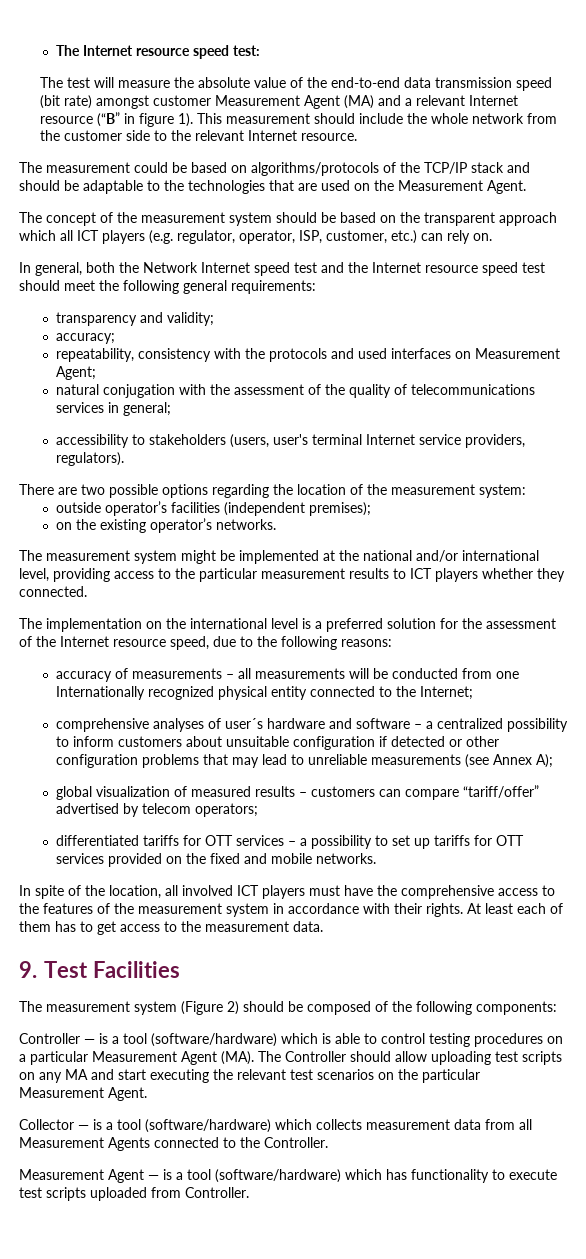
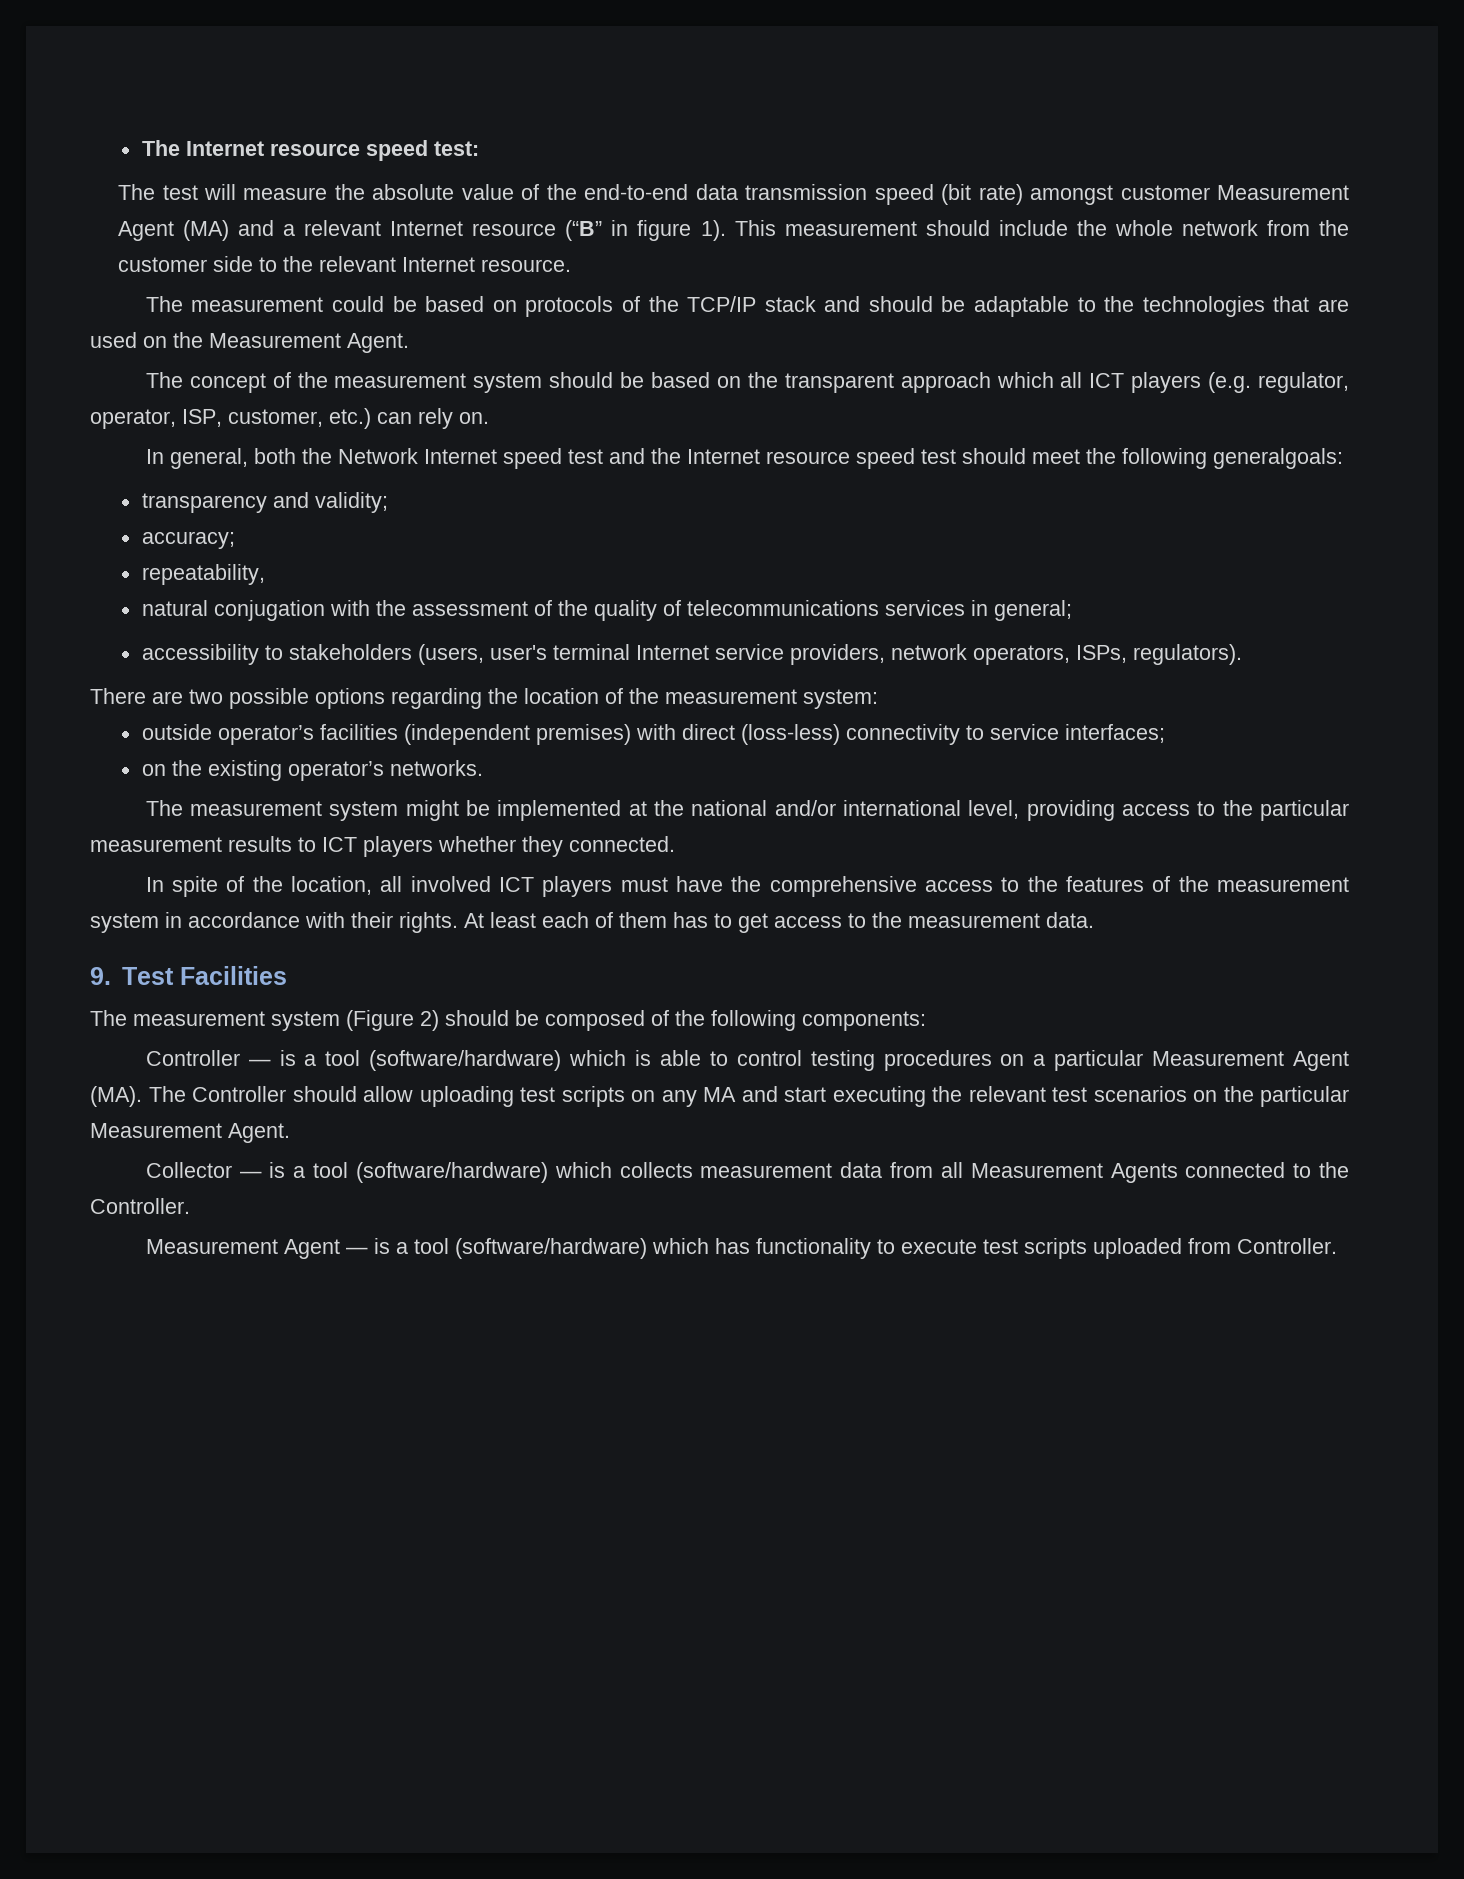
[251,162,379,176] algorithms/protocols -> [525,296,614,317] protocols
[183,280,316,294] general requirements: -> [1212,448,1343,469] generalgoals:
[137,348,560,362] [55,366,96,380] consistency with the protocols and used interfaces on Measurement Agent; -> (265, 574) none
(525, 441) none -> [890,644,1127,665] network operators, ISPs,
[308,502,371,516] premises); -> [535,724,1165,745] premises) with direct (loss-less) connectivity to service interfaces;
[19,618,556,632] [19,636,392,650] [55,668,519,682] [55,686,473,700] [55,718,568,732] [55,736,499,750] [55,754,553,768] [55,785,539,800] [55,803,258,817] [55,835,524,849] [55,853,376,867] // The implementation on the international level is a preferred solution for the assessment of the Internet resource speed, due to the following reasons: // accuracy of measurements – all measurements will be conducted from one Internationally recognized physical entity connected to the Internet; // comprehensive analyses of user´s hardware and software – a centralized possibility to inform customers about unsuitable configuration if detected or other configuration problems that may lead to unreliable measurements (see Annex A); // global visualization of measured results – customers can compare “tariff/offer” advertised by telecom operators; // differentiated tariffs for OTT services – a possibility to set up tariffs for OTT services provided on the fixed and mobile networks. -> (675, 844) none

